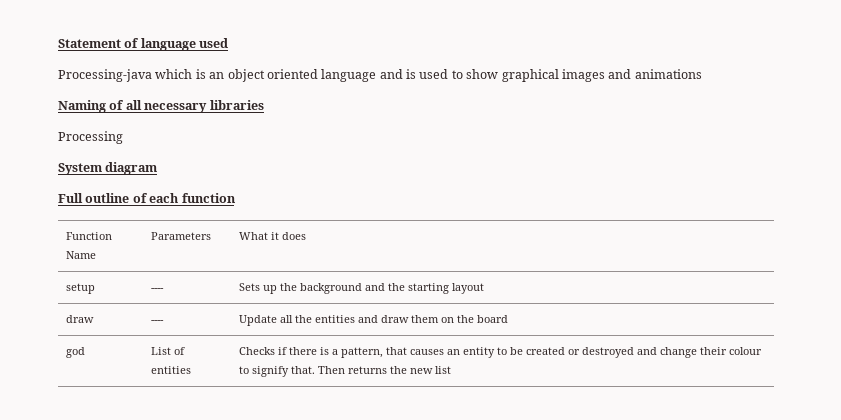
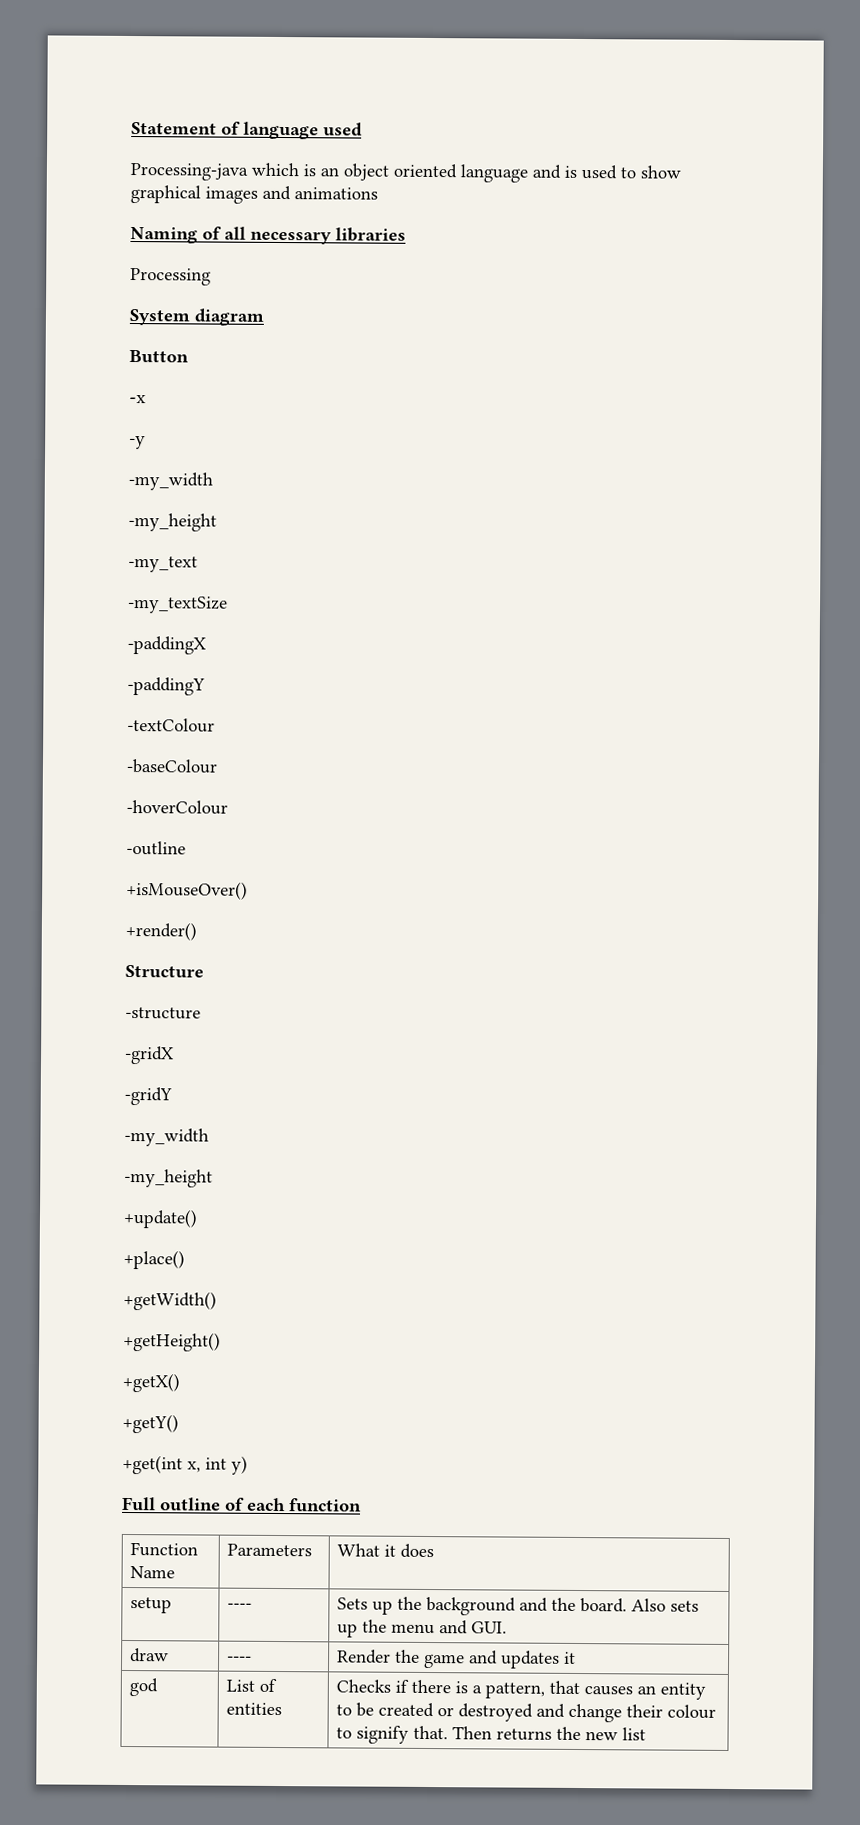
(158, 168) none -> [129,349,189,364] [129,394,146,404] [129,435,146,450] [128,471,213,491] [128,512,217,532] [128,555,198,573] [127,595,228,614] [127,635,206,655] [127,676,205,696] [127,717,215,733] [126,758,218,774] [126,799,228,815] [126,840,186,856] [126,880,248,900] [125,921,197,941] [125,964,204,979] [125,1006,201,1020] [124,1045,174,1065] [124,1086,172,1106] [124,1127,209,1147] [124,1168,213,1188] [123,1208,198,1229] [123,1249,185,1270] [123,1290,217,1311] [123,1331,221,1352] [122,1372,180,1393] [122,1413,179,1434] [122,1454,248,1475] // Button // -x // -y // -my_width // -my_height // -my_text // -my_textSize // -paddingX // -paddingY // -textColour // -baseColour // -hoverColour // -outline // +isMouseOver() // +render() // Structure // -structure // -gridX // -gridY // -my_width // -my_height // +update() // +place() // +getWidth() // +getHeight() // +getX() // +getY() // +get(int x, int y)
[408,283,485,294] [66,315,95,323] [151,320,165,323] [239,315,509,326] starting layout // draw | ---- | Update all the entities and draw them on the board -> [580,1598,700,1613] [337,1619,508,1638] [130,1648,170,1663] [227,1655,253,1662] [337,1649,577,1669] board. Also sets up the menu and GUI. // draw | ---- | Render the game and updates it

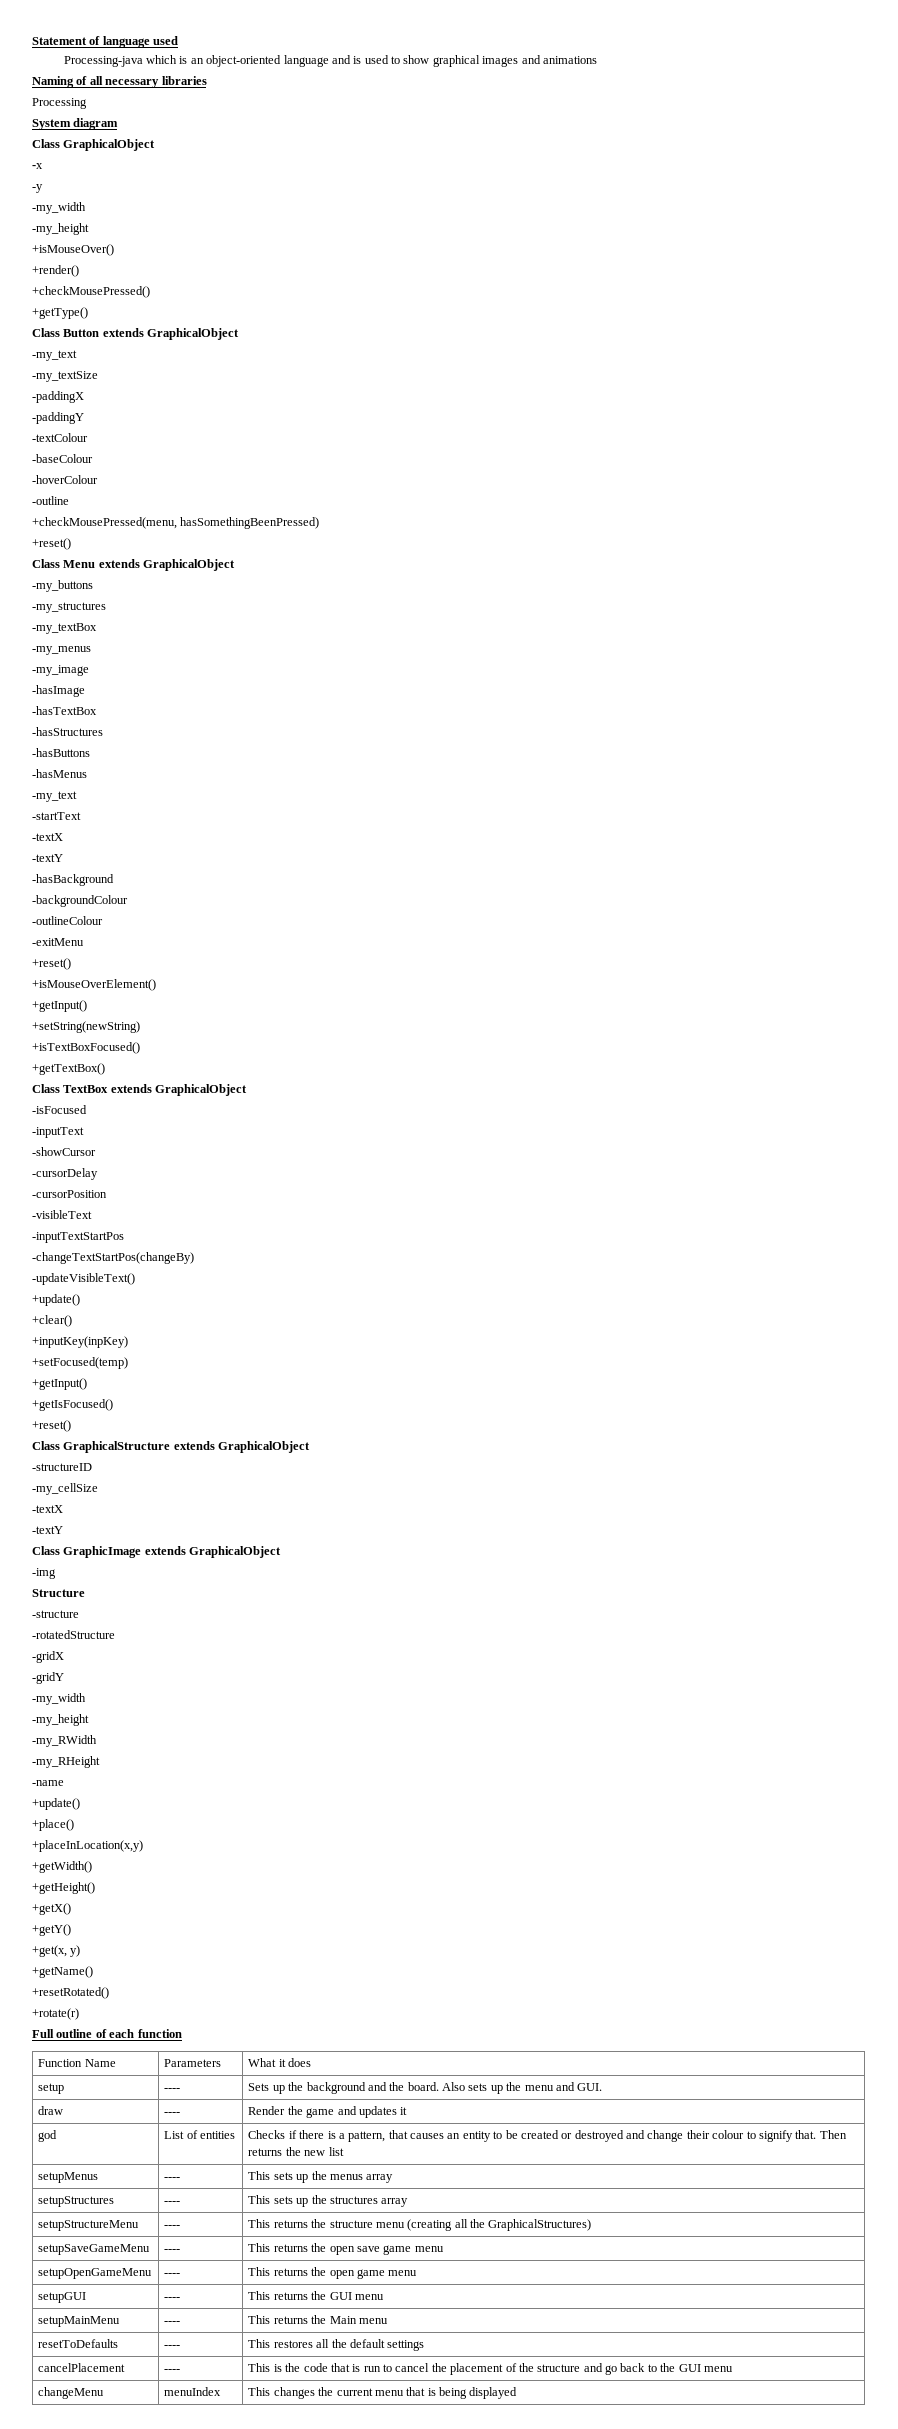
[343,163,457,181] object oriented -> [206,55,282,67] object-oriented
[129,349,189,364] Button -> [32,139,156,151] Class GraphicalObject
(217, 522) none -> [32,244,114,256] [32,265,79,277] [32,286,150,298] [32,307,88,319] [32,328,240,340] // +isMouseOver() // +render() // +checkMousePressed() // +getType() // Class Button extends GraphicalObject
[126,880,248,900] [125,921,197,941] +isMouseOver() // +render() -> [32,517,320,529] [32,538,71,550] [32,559,236,571] [32,580,93,592] [32,602,106,613] [32,623,97,634] [32,646,91,655] [32,665,89,676] [32,685,85,697] [32,706,97,715] [32,727,103,736] [32,748,90,757] [32,769,87,778] [32,791,77,802] [32,812,81,820] [32,833,63,841] [32,854,63,862] [32,874,114,886] [32,895,128,907] [32,916,103,925] [32,938,84,946] [32,958,71,970] [32,979,156,991] [32,1000,87,1012] [32,1021,140,1033] [32,1042,140,1054] [32,1063,105,1075] [32,1084,248,1096] [32,1105,87,1114] [32,1127,84,1138] [32,1147,96,1156] [32,1168,98,1180] [32,1190,107,1198] [32,1210,92,1219] [32,1232,124,1243] [32,1252,194,1264] [32,1273,135,1285] [32,1294,80,1306] [32,1315,72,1327] [32,1336,128,1348] [32,1357,128,1369] [32,1378,87,1390] [32,1399,113,1411] [32,1420,71,1432] [32,1441,311,1453] [32,1463,92,1471] [32,1483,98,1495] [32,1505,63,1513] [32,1526,63,1534] [32,1546,282,1558] [32,1568,56,1579] +checkMousePressed(menu, hasSomethingBeenPressed) // +reset() // Class Menu extends GraphicalObject // -my_buttons // -my_structures // -my_textBox // -my_menus // -my_image // -hasImage // -hasTextBox // -hasStructures // -hasButtons // -hasMenus // -my_text // -startText // -textX // -textY // -hasBackground // -backgroundColour // -outlineColour // -exitMenu // +reset() // +isMouseOverElement() // +getInput() // +setString(newString) // +isTextBoxFocused() // +getTextBox() // Class TextBox extends GraphicalObject // -isFocused // -inputText // -showCursor // -cursorDelay // -cursorPosition // -visibleText // -inputTextStartPos // -changeTextStartPos(changeBy) // -updateVisibleText() // +update() // +clear() // +inputKey(inpKey) // +setFocused(temp) // +getInput() // +getIsFocused() // +reset() // Class GraphicalStructure extends GraphicalObject // -structureID // -my_cellSize // -textX // -textY // Class GraphicImage extends GraphicalObject // -img
(201, 1013) none -> [32,1630,115,1639] // -rotatedStructure
(213, 1178) none -> [32,1735,97,1747] [32,1756,100,1768] [32,1780,64,1786] // -my_RWidth // -my_RHeight // -name
(185, 1259) none -> [32,1840,143,1852] // +placeInLocation(x,y)
[122,1454,248,1475] +get(int x, int y) -> [32,1945,81,1957] [32,1966,93,1978] [32,1987,109,1999] [32,2008,79,2020] +get(x, y) // +getName() // +resetRotated() // +rotate(r)
(647, 1734) none -> [38,2172,99,2183] [164,2177,181,2180] [248,2171,394,2183] [38,2196,115,2207] [164,2201,181,2204] [248,2195,409,2207] [38,2220,140,2231] [164,2225,181,2228] [248,2219,592,2231] [38,2244,151,2255] [164,2249,181,2252] [248,2243,444,2255] [38,2268,153,2279] [164,2273,181,2276] [248,2267,418,2279] [38,2292,87,2303] [164,2297,181,2300] [248,2291,384,2300] [38,2316,121,2327] [164,2321,181,2324] [248,2315,388,2324] [38,2339,119,2348] [164,2345,181,2348] [248,2339,425,2351] [38,2363,126,2372] [164,2369,181,2372] [248,2363,733,2375] [38,2387,105,2399] [164,2387,222,2396] [248,2387,518,2399] // setupMenus | ---- | This sets up the menus array // setupStructures | ---- | This sets up the structures array // setupStructureMenu | ---- | This returns the structure menu (creating all the GraphicalStructures) // setupSaveGameMenu | ---- | This returns the open save game menu // setupOpenGameMenu | ---- | This returns the open game menu // setupGUI | ---- | This returns the GUI menu // setupMainMenu | ---- | This returns the Main menu // resetToDefaults | ---- | This restores all the default settings // cancelPlacement | ---- | This is the code that is run to cancel the placement of the structure and go back to the GUI menu // changeMenu | menuIndex | This changes the current menu that is being displayed

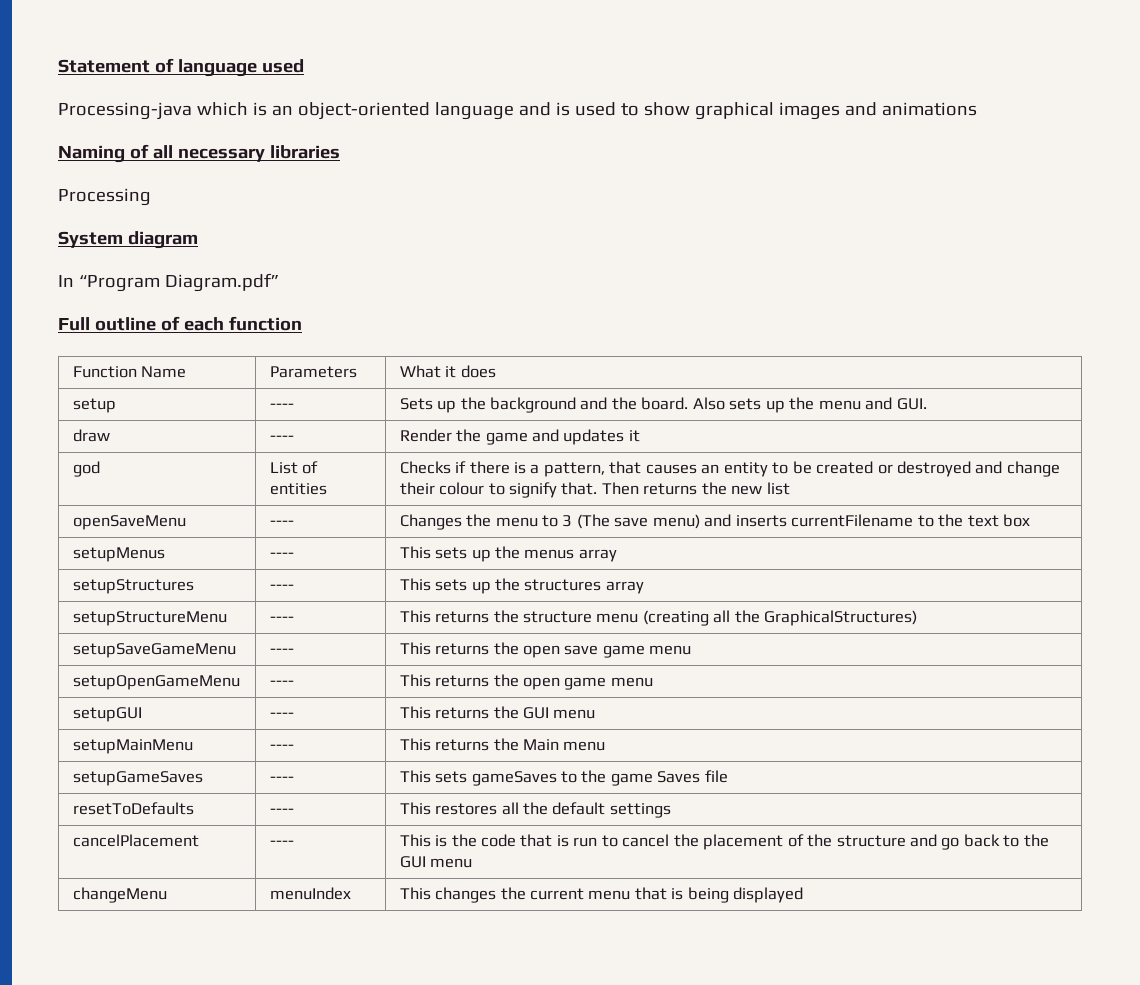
[32,139,156,151] [32,163,43,169] [32,184,43,193] [32,202,86,214] [32,223,89,235] [32,244,114,256] [32,265,79,277] [32,286,150,298] [32,307,88,319] [32,328,240,340] [32,350,77,361] [32,371,98,382] [32,391,84,403] [32,412,84,424] [32,433,88,442] [32,454,93,463] [32,475,98,484] [32,496,69,505] [32,517,320,529] [32,538,71,550] [32,559,236,571] [32,580,93,592] [32,602,106,613] [32,623,97,634] [32,646,91,655] [32,665,89,676] [32,685,85,697] [32,706,97,715] [32,727,103,736] [32,748,90,757] [32,769,87,778] [32,791,77,802] [32,812,81,820] [32,833,63,841] [32,854,63,862] [32,874,114,886] [32,895,128,907] [32,916,103,925] [32,938,84,946] [32,958,71,970] [32,979,156,991] [32,1000,87,1012] [32,1021,140,1033] [32,1042,140,1054] [32,1063,105,1075] [32,1084,248,1096] [32,1105,87,1114] [32,1127,84,1138] [32,1147,96,1156] [32,1168,98,1180] [32,1190,107,1198] [32,1210,92,1219] [32,1232,124,1243] [32,1252,194,1264] [32,1273,135,1285] [32,1294,80,1306] [32,1315,72,1327] [32,1336,128,1348] [32,1357,128,1369] [32,1378,87,1390] [32,1399,113,1411] [32,1420,71,1432] [32,1441,311,1453] [32,1463,92,1471] [32,1483,98,1495] [32,1505,63,1513] [32,1526,63,1534] [32,1546,282,1558] [32,1568,56,1579] [32,1589,85,1597] [32,1610,79,1618] [32,1630,115,1639] [32,1651,64,1663] [32,1672,64,1684] [32,1693,86,1705] [32,1714,89,1726] [32,1735,97,1747] [32,1756,100,1768] [32,1780,64,1786] [32,1798,80,1810] [32,1819,74,1831] [32,1840,143,1852] [32,1861,92,1873] [32,1882,95,1894] [32,1903,71,1915] [32,1924,71,1936] [32,1945,81,1957] [32,1966,93,1978] [32,1987,109,1999] [32,2008,79,2020] Class GraphicalObject // -x // -y // -my_width // -my_height // +isMouseOver() // +render() // +checkMousePressed() // +getType() // Class Button extends GraphicalObject // -my_text // -my_textSize // -paddingX // -paddingY // -textColour // -baseColour // -hoverColour // -outline // +checkMousePressed(menu, hasSomethingBeenPressed) // +reset() // Class Menu extends GraphicalObject // -my_buttons // -my_structures // -my_textBox // -my_menus // -my_image // -hasImage // -hasTextBox // -hasStructures // -hasButtons // -hasMenus // -my_text // -startText // -textX // -textY // -hasBackground // -backgroundColour // -outlineColour // -exitMenu // +reset() // +isMouseOverElement() // +getInput() // +setString(newString) // +isTextBoxFocused() // +getTextBox() // Class TextBox extends GraphicalObject // -isFocused // -inputText // -showCursor // -cursorDelay // -cursorPosition // -visibleText // -inputTextStartPos // -changeTextStartPos(changeBy) // -updateVisibleText() // +update() // +clear() // +inputKey(inpKey) // +setFocused(temp) // +getInput() // +getIsFocused() // +reset() // Class GraphicalStructure extends GraphicalObject // -structureID // -my_cellSize // -textX // -textY // Class GraphicImage extends GraphicalObject // -img // Structure // -structure // -rotatedStructure // -gridX // -gridY // -my_width // -my_height // -my_RWidth // -my_RHeight // -name // +update() // +place() // +placeInLocation(x,y) // +getWidth() // +getHeight() // +getX() // +getY() // +get(x, y) // +getName() // +resetRotated() // +rotate(r) -> [58,273,279,292] In “Program Diagram.pdf”
(344, 2151) none -> [72,515,186,530] [269,520,294,526] [399,514,1030,530] // openSaveMenu | ---- | Changes the menu to 3 (The save menu) and inserts currentFilename to the text box
(388, 2321) none -> [72,771,203,786] [269,776,294,782] [399,770,728,786] // setupGameSaves | ---- | This sets gameSaves to the game Saves file

